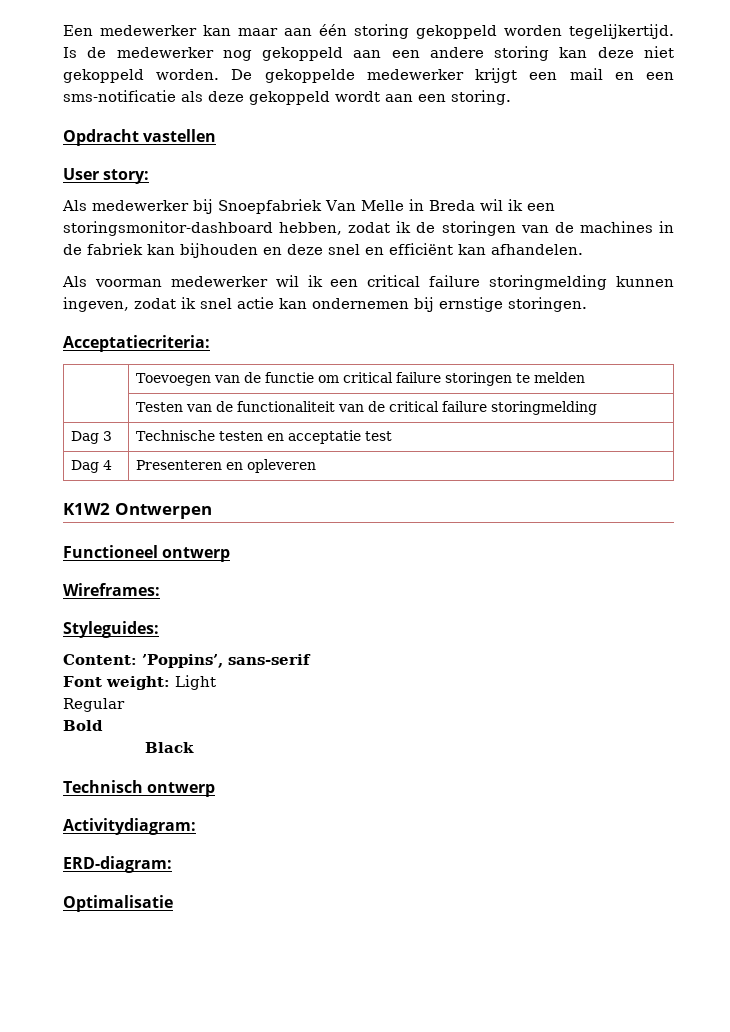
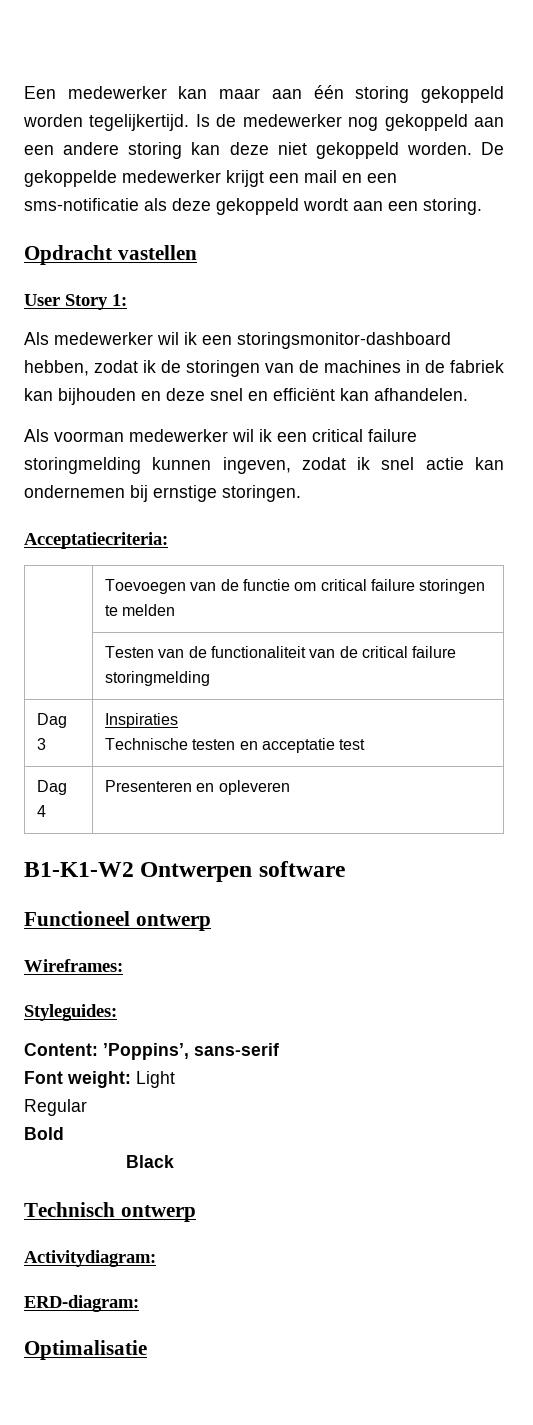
[103,169,150,184] story: -> [65,294,127,310] Story 1:
[193,199,475,214] bij Snoepfabriek Van Melle in Breda -> (153, 338) none
(112, 436) none -> [105,713,179,728] Inspiraties //
[63,503,110,515] K1W2 -> [24,862,134,877] B1-K1-W2
(212, 511) none -> [258,861,345,877] software

